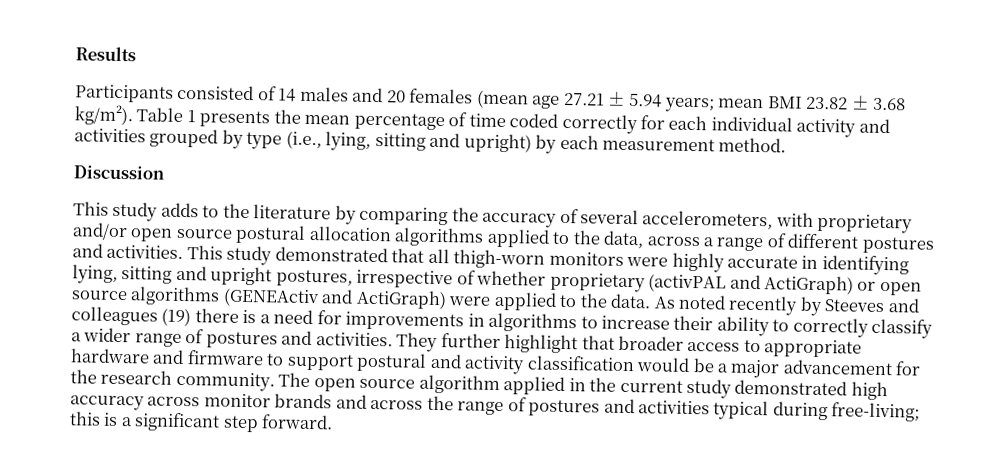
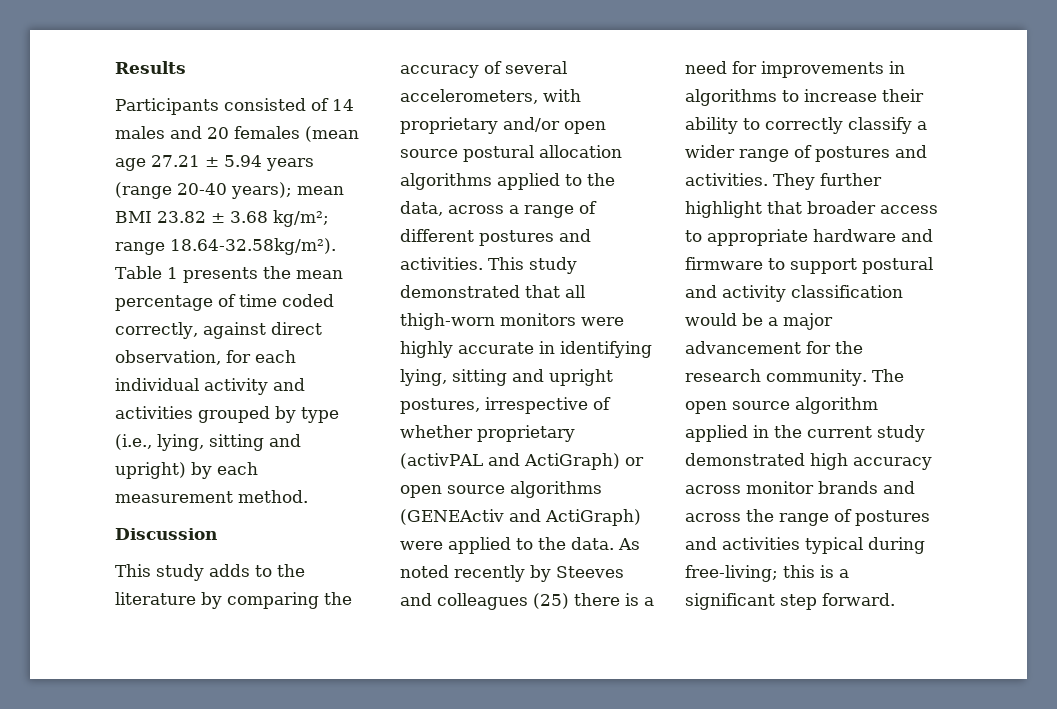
[663,97,715,113] years; -> [266,158,314,171] [115,182,292,199] years (range 20-40 years);
[74,104,133,126] kg/m²). -> [273,210,329,227] [115,238,336,255] kg/m²; range 18.64-32.58kg/m²).
[561,113,638,135] correctly -> [115,322,322,339] [115,350,221,365] correctly, against direct observation,
[161,307,192,327] (19) -> [533,593,569,609] (25)

